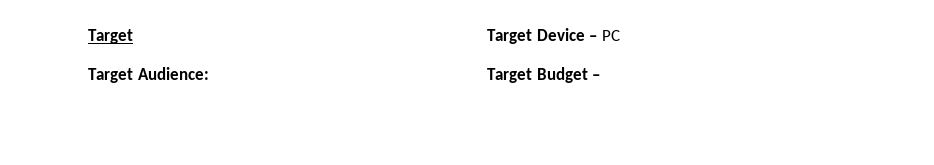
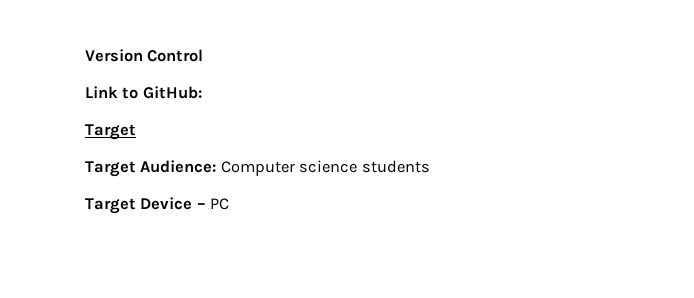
(88, 36) none -> [85,49,204,62] [85,86,202,99] Version Control // Link to GitHub: //
(209, 73) none -> [220,160,430,176] Computer science students
[487,67,601,83] // Target Budget – -> (230, 204) none

